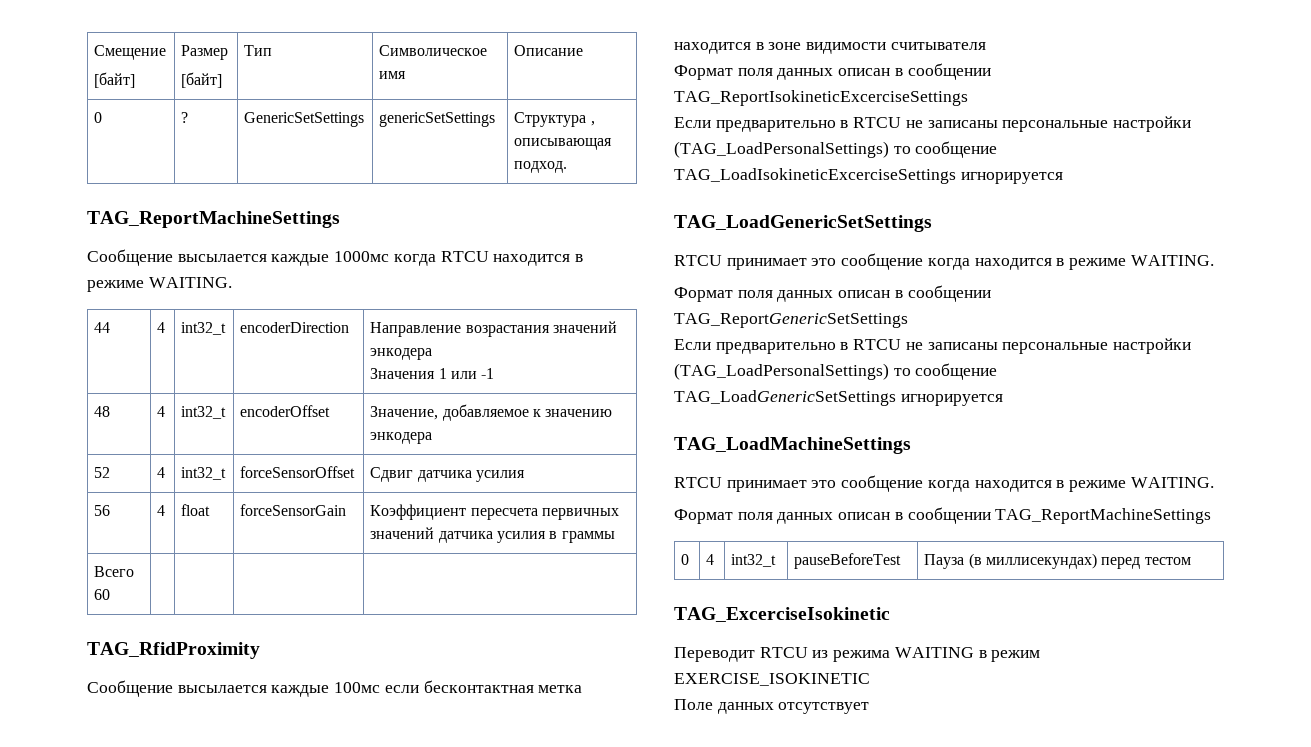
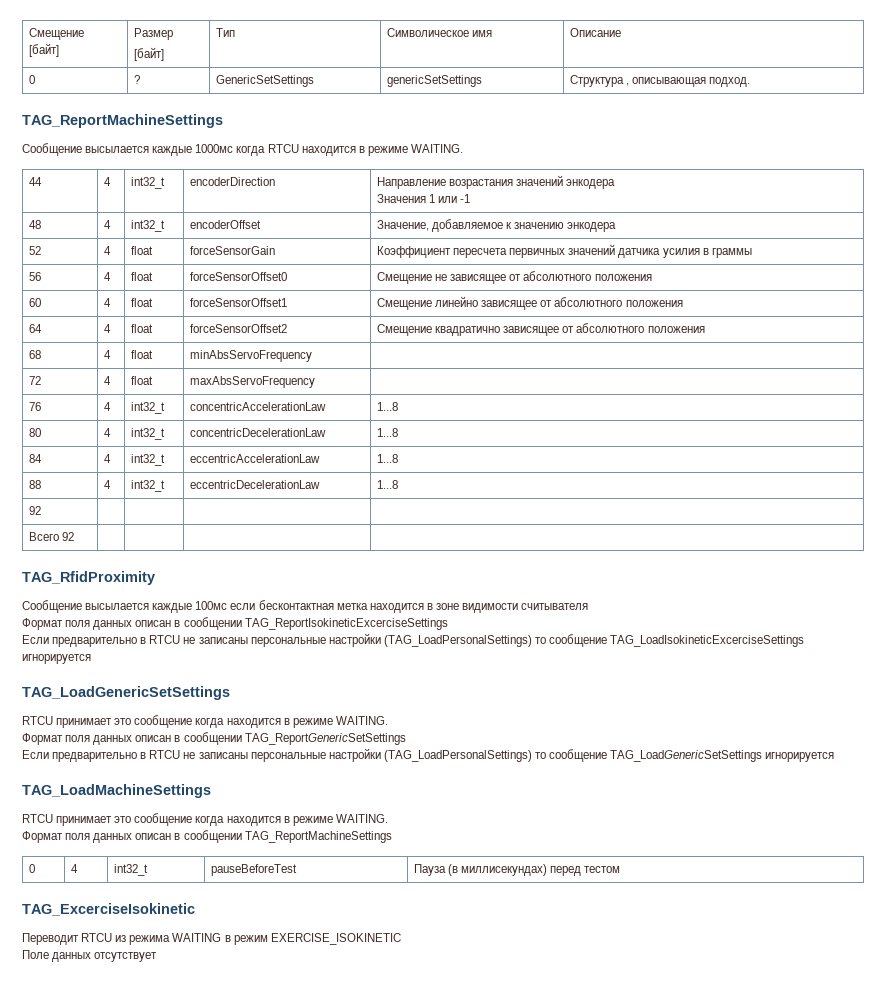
[181,467,227,480] [240,466,356,478] [370,467,525,482] [94,505,111,516] [157,505,166,516] | int32_t | forceSensorOffset | Сдвиг датчика усилия // 56 | 4 -> (112, 250) none
(615, 537) none -> [29,272,42,281] [104,272,112,281] [131,272,154,281] [190,272,288,281] [377,271,652,284] [29,298,42,307] [104,298,112,307] [131,298,154,307] [190,298,288,307] [377,296,683,310] [29,324,43,333] [104,324,112,333] [131,324,154,333] [190,324,288,333] [377,323,705,336] [29,350,42,359] [104,350,112,359] [131,350,154,359] [190,350,313,362] [29,376,42,385] [104,376,112,385] [131,376,154,385] [190,376,316,388] [29,402,42,411] [104,402,112,411] [131,402,166,414] [190,402,327,411] [377,402,399,411] [29,428,42,437] [104,428,112,437] [131,428,166,440] [190,428,327,437] [377,428,399,437] [29,454,43,463] [104,454,112,463] [131,454,166,466] [190,454,321,463] [377,454,399,463] [29,480,42,489] [104,480,112,489] [131,480,166,492] [190,480,321,489] [377,480,399,489] [29,506,42,515] // 56 | 4 | float | forceSensorOffset0 | Смещение не зависящее от абсолютного положения // 60 | 4 | float | forceSensorOffset1 | Смещение линейно зависящее от абсолютного положения // 64 | 4 | float | forceSensorOffset2 | Смещение квадратично зависящее от абсолютного положения // 68 | 4 | float | minAbsServoFrequency | // 72 | 4 | float | maxAbsServoFrequency | // 76 | 4 | int32_t | concentricAccelerationLaw | 1...8 // 80 | 4 | int32_t | concentricDecelerationLaw | 1...8 // 84 | 4 | int32_t | eccentricAccelerationLaw | 1...8 // 88 | 4 | int32_t | eccentricDecelerationLaw | 1...8 // 92 | | | |
[94,589,111,600] 60 -> [62,532,75,541] 92

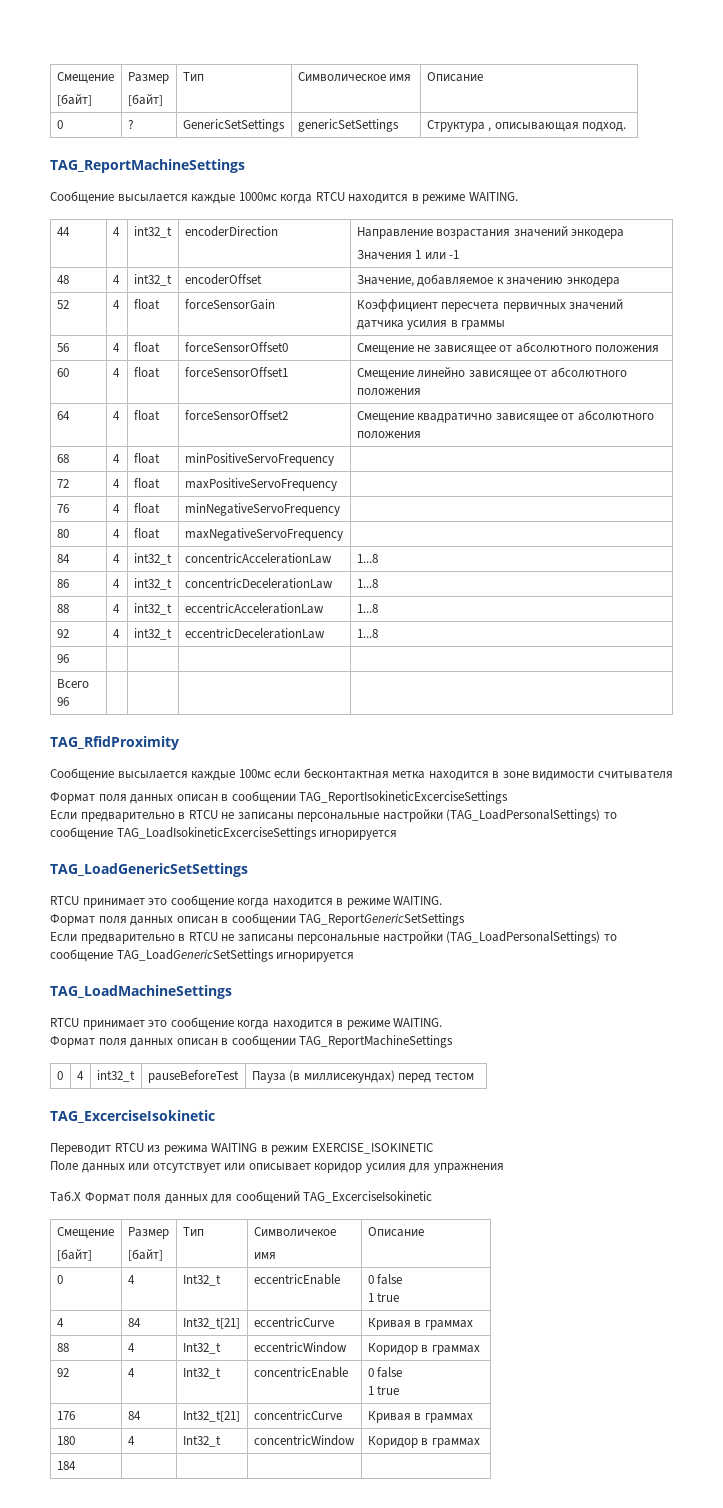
[190,350,313,362] minAbsServoFrequency -> [184,453,334,466] minPositiveServoFrequency
[190,376,316,388] maxAbsServoFrequency -> [184,478,337,491] maxPositiveServoFrequency
(112, 406) none -> [133,503,160,514] [184,503,340,516] [56,529,69,538] [112,529,120,538] [133,528,160,539] [184,528,343,541] [56,554,70,563] [112,554,120,563] | float | minNegativeServoFrequency | // 80 | 4 | float | maxNegativeServoFrequency | // 84 | 4
[29,428,42,437] 80 -> [56,579,69,588] 86
[29,454,43,463] 84 -> [56,604,69,613] 88
[29,480,42,489] 88 -> [56,629,69,638] 92
[29,506,42,515] 92 -> [56,654,69,663] 96
[62,532,75,541] 92 -> [56,697,69,706] 96
[94,952,158,962] отсутствует -> [128,1163,504,1173] [50,1191,433,1204] [56,1227,114,1239] [56,1249,92,1261] [127,1227,169,1239] [127,1249,163,1261] [182,1227,204,1236] [253,1227,336,1237] [253,1252,276,1259] [367,1227,424,1237] [56,1275,63,1284] [127,1275,135,1284] [182,1274,221,1286] [253,1274,340,1285] [367,1274,403,1285] [367,1292,400,1302] [56,1318,64,1327] [127,1318,141,1327] [182,1317,240,1329] [253,1317,334,1327] [367,1318,473,1330] [56,1343,69,1352] [127,1343,135,1352] [182,1342,221,1354] [253,1342,347,1353] [367,1343,480,1355] [56,1368,69,1377] [127,1368,135,1377] [182,1367,221,1379] [253,1367,348,1378] [367,1367,403,1378] [367,1385,400,1395] [56,1411,75,1420] [127,1411,141,1420] [182,1410,240,1422] [253,1410,342,1420] [367,1411,473,1423] [56,1436,75,1445] [127,1436,135,1445] [182,1435,221,1447] [253,1435,355,1446] [367,1436,480,1448] [56,1461,76,1470] или отсутствует или описывает коридор усилия для упражнения // Таб.Х Формат поля данных для сообщений TAG_ExcerciseIsokinetic // Смещение // [байт] | Размер // [байт] | Тип | Символичекое // имя | Описание // 0 | 4 | Int32_t | eccentricEnable | 0 false // 1 true // 4 | 84 | Int32_t[21] | eccentricCurve | Кривая в граммах // 88 | 4 | Int32_t | eccentricWindow | Коридор в граммах // 92 | 4 | Int32_t | concentricEnable | 0 false // 1 true // 176 | 84 | Int32_t[21] | concentricCurve | Кривая в граммах // 180 | 4 | Int32_t | concentricWindow | Коридор в граммах // 184 | | | |

